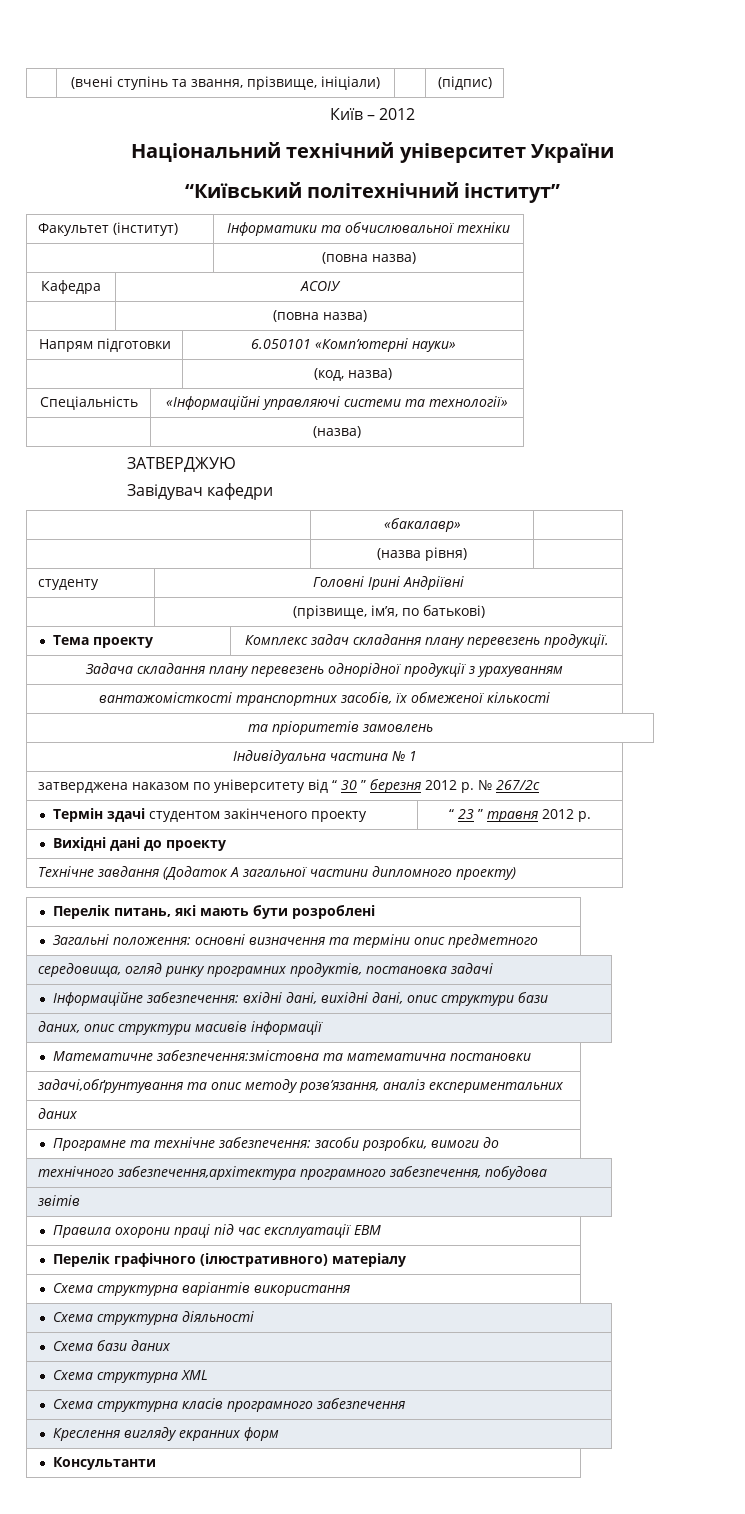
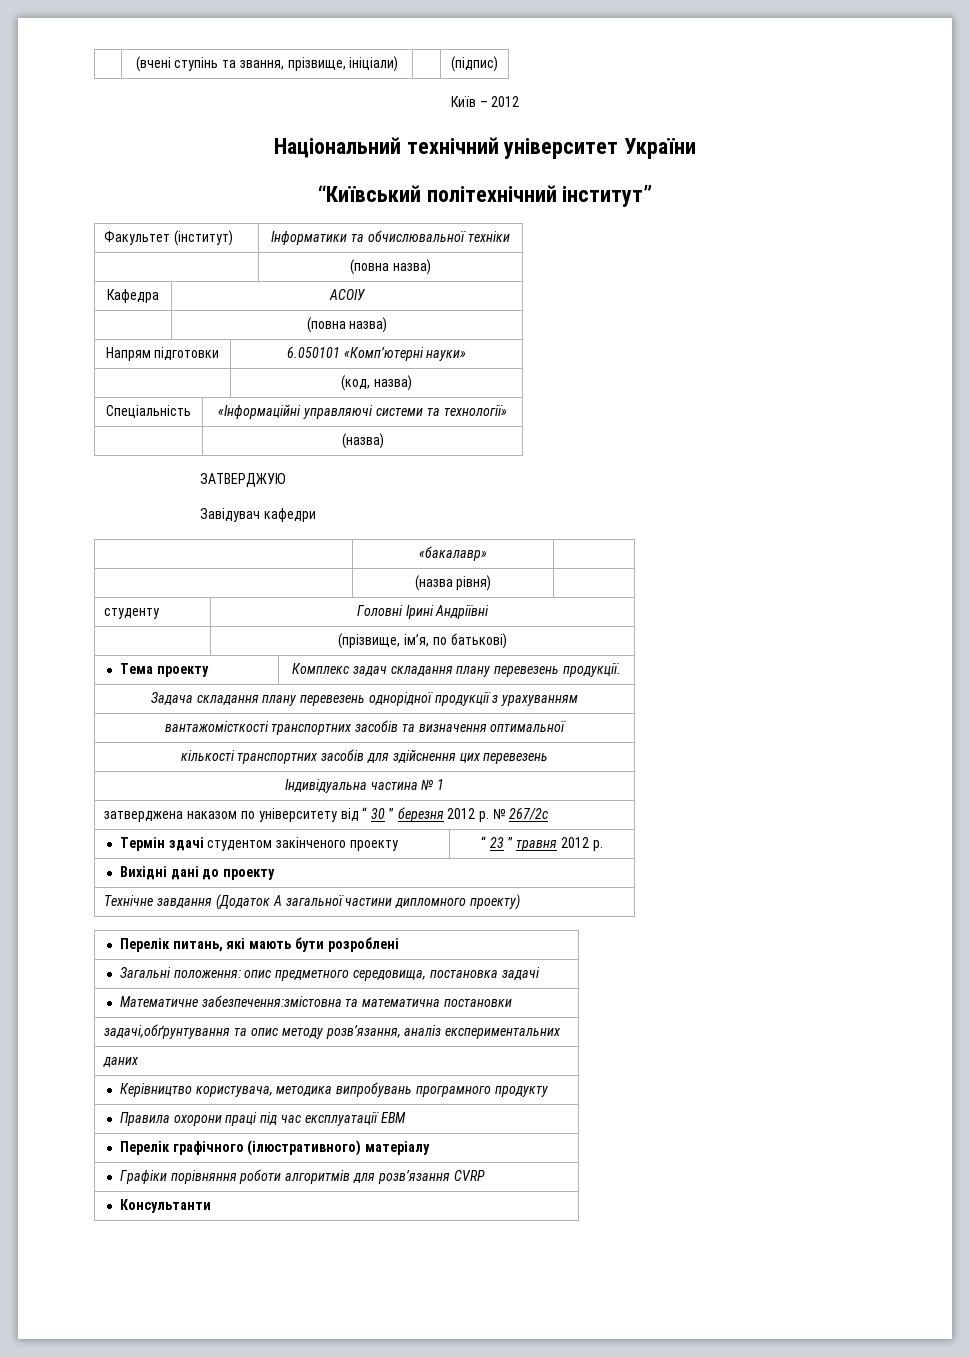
[340,692,550,704] [247,721,433,735] засобів, їх обмеженої кількості // та пріоритетів замовлень -> [355,720,567,732] [180,749,549,764] засобів та визначення оптимальної // кількості транспортних засобів для здійснення цих перевезень
[194,934,538,948] [37,963,493,977] [52,992,548,1006] [37,1021,323,1035] основні визначення та терміни опис предметного // середовища, огляд ринку програмних продуктів, постановка задачі // Інформаційне забезпечення: вхідні дані, вихідні дані, опис структури бази // даних, опис структури масивів інформації -> [244,967,540,981] опис предметного середовища, постановка задачі
[52,1137,499,1151] [37,1166,547,1180] [36,1195,80,1206] Програмне та технічне забезпечення: засоби розробки, вимоги до // технічного забезпечення,архітектура програмного забезпечення, побудова // звітів -> [119,1082,548,1097] Керівництво користувача, методика випробувань програмного продукту
[52,1282,350,1296] [52,1311,254,1325] [52,1340,171,1351] [52,1370,208,1383] [52,1398,405,1412] [52,1427,279,1441] Схема структурна варіантів використання // Схема структурна діяльності // Схема бази даних // Схема структурна ХМL // Схема структурна класів програмного забезпечення // Креслення вигляду екранних форм -> [119,1169,485,1184] Графіки порівняння роботи алгоритмів для розв’язання CVRP

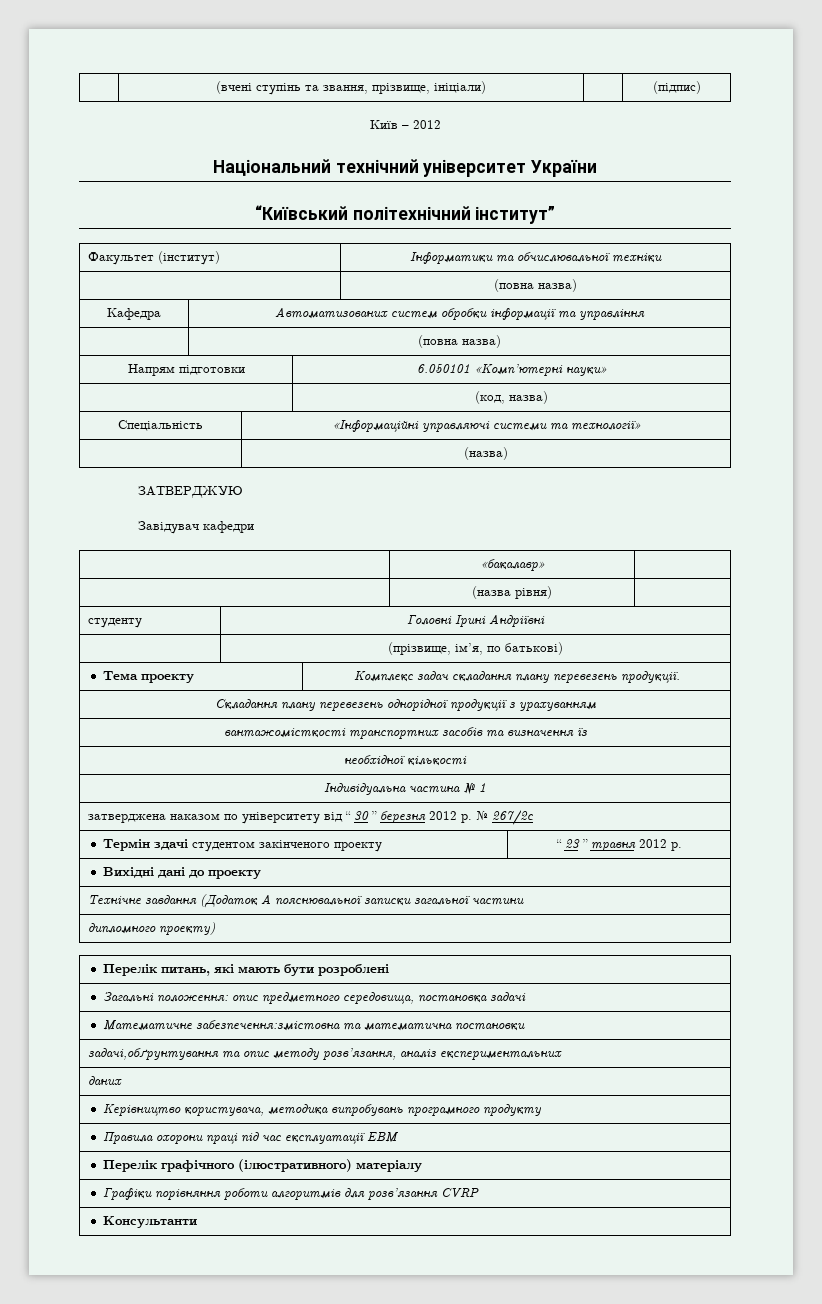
[329,289,365,300] АСОІУ -> [275,307,645,320] Автоматизованих систем обробки інформації та управління
[150,692,259,705] Задача складання -> [214,699,278,710] Складання
[490,721,567,732] оптимальної // -> [576,728,587,736] [344,755,405,764] їз // необхідної
[237,749,549,764] транспортних засобів для здійснення цих перевезень -> (467, 761) none
(282, 900) none -> [275,896,412,906] пояснювальної записки
(393, 902) none -> (525, 901) //

